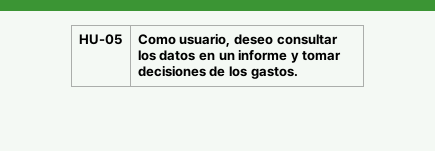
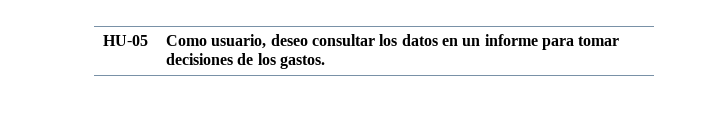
[290,52,299,63] y -> [541,38,574,50] para

